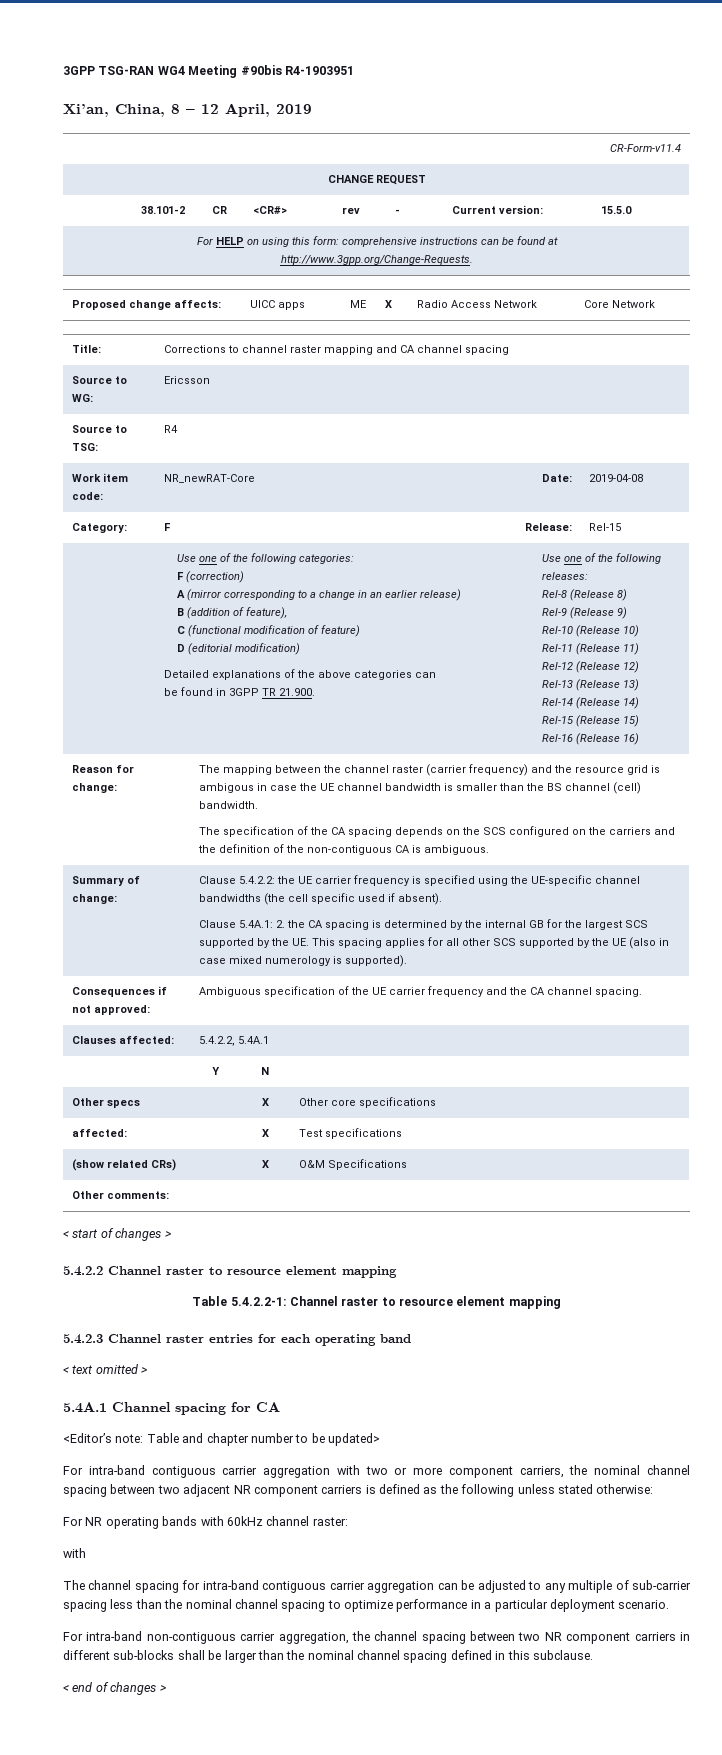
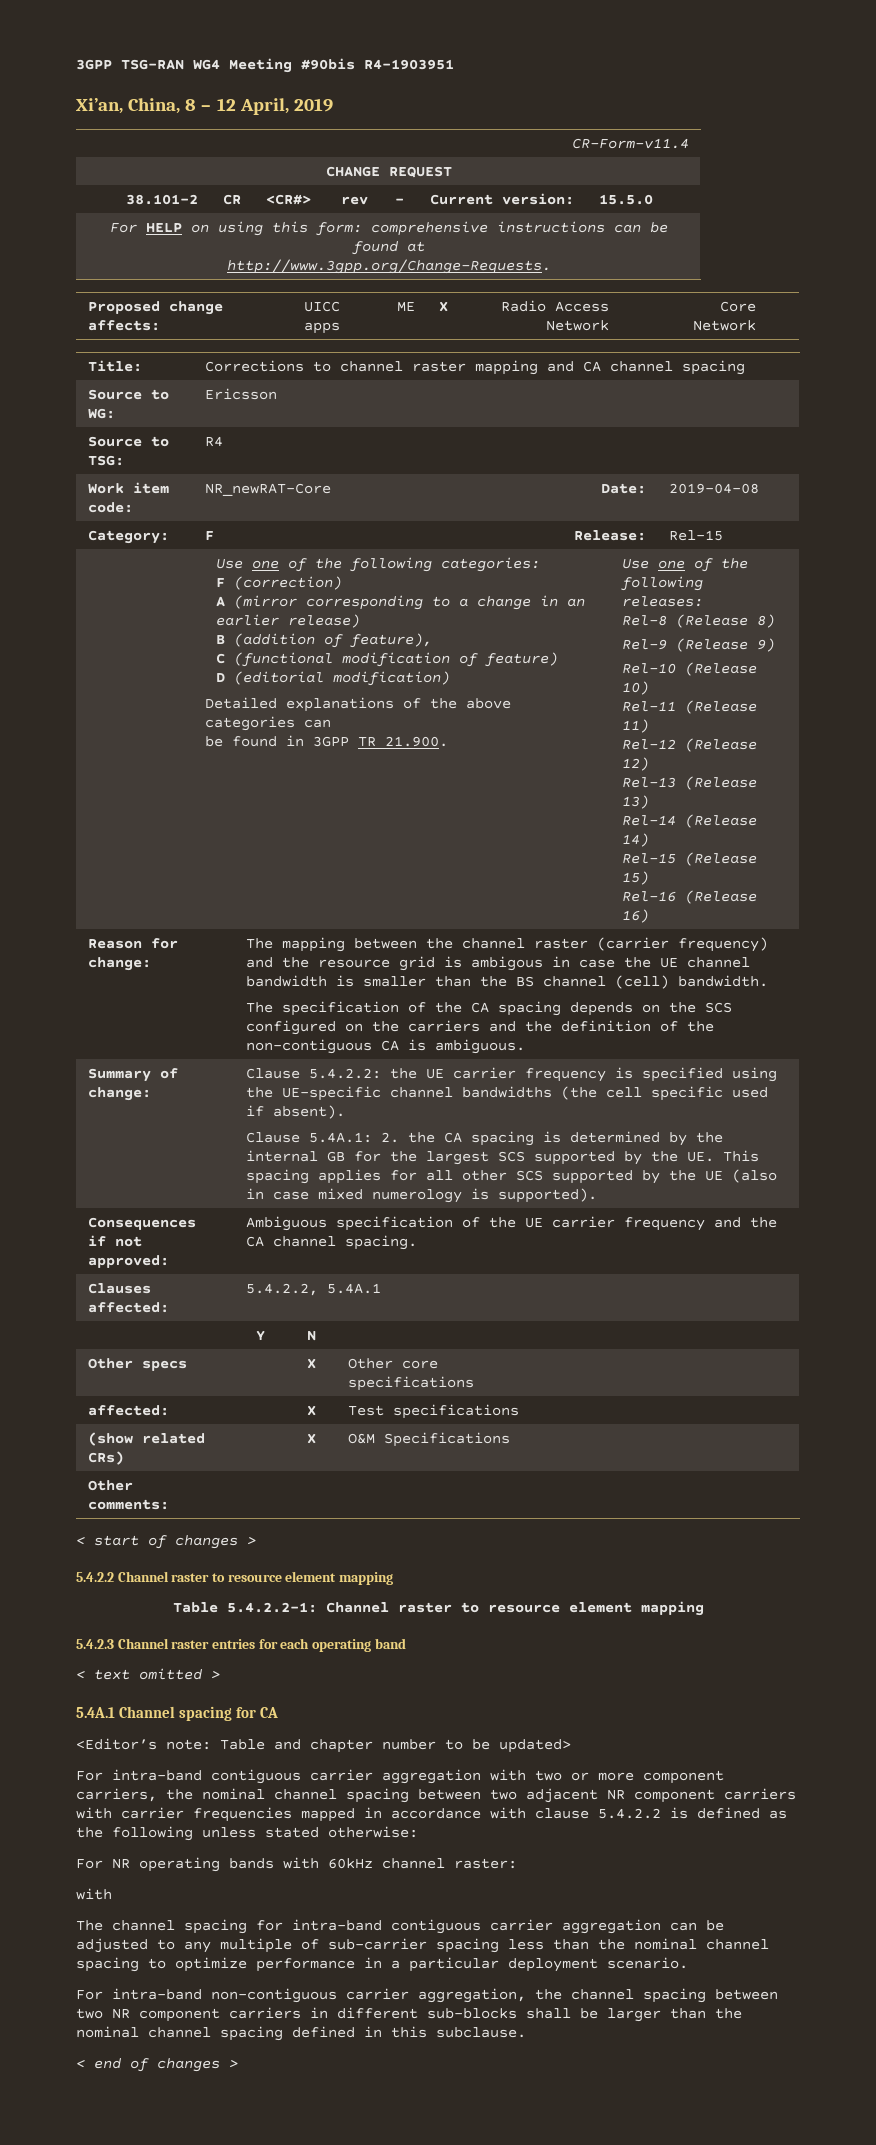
(363, 1489) none -> [76,1807,661,1822] with carrier frequencies mapped in accordance with clause 5.4.2.2

